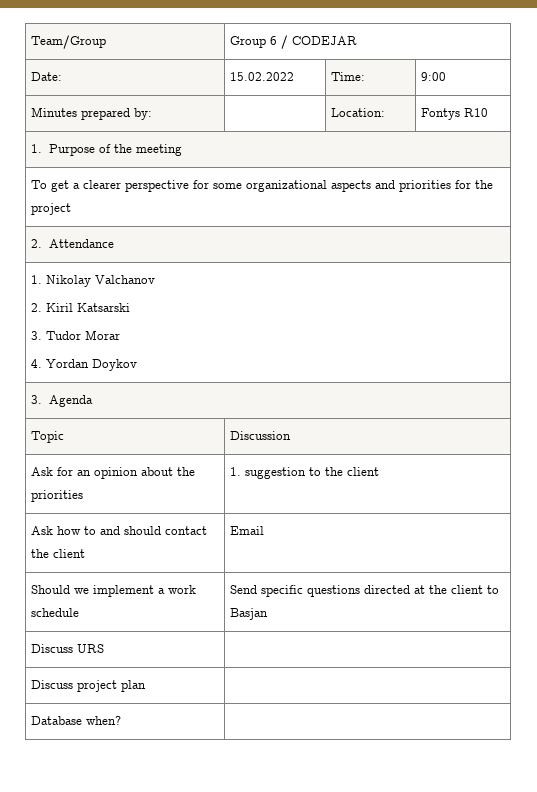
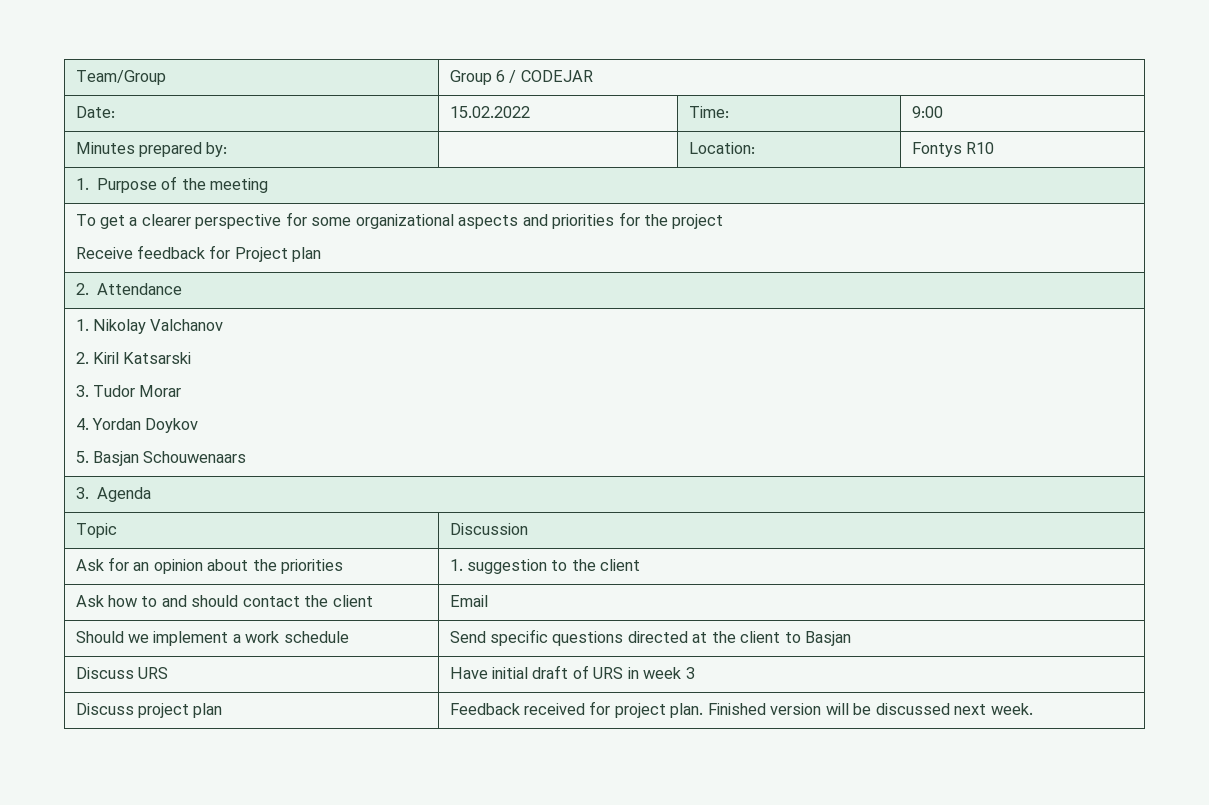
(72, 209) none -> [75,245,322,262] // Receive feedback for Project plan
(138, 365) none -> [75,451,247,466] // 5. Basjan Schouwenaars
[31,680,147,692] [31,716,122,725] // Discuss project plan | // Database when? | -> [449,665,695,679] [75,703,223,718] [449,701,1033,718] Have initial draft of URS in week 3 // Discuss project plan | Feedback received for project plan. Finished version will be discussed next week.

